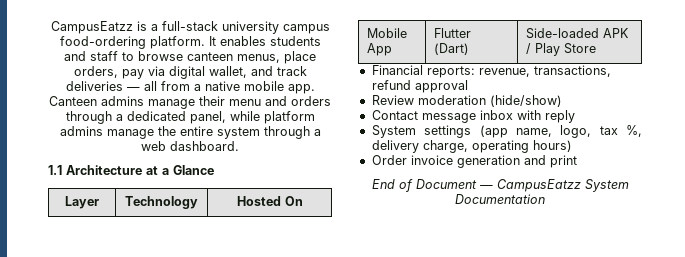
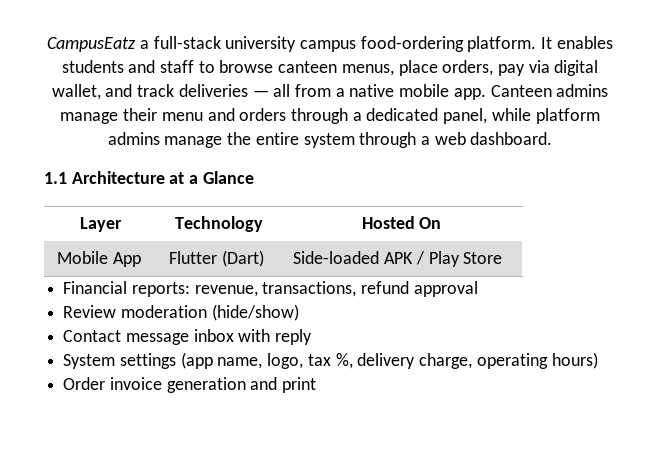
[50,21,147,34] CampusEatzz is -> [47,37,137,52] CampusEatz
[371,179,629,192] [455,194,545,204] // End of Document — CampusEatzz System Documentation -> (317, 385) none

